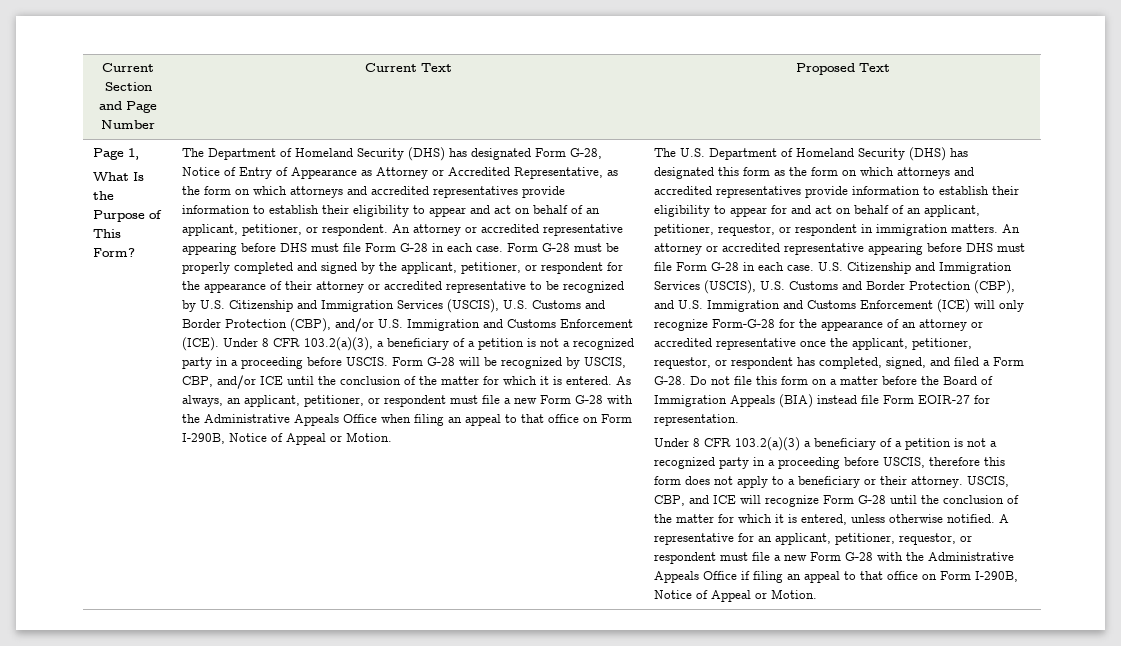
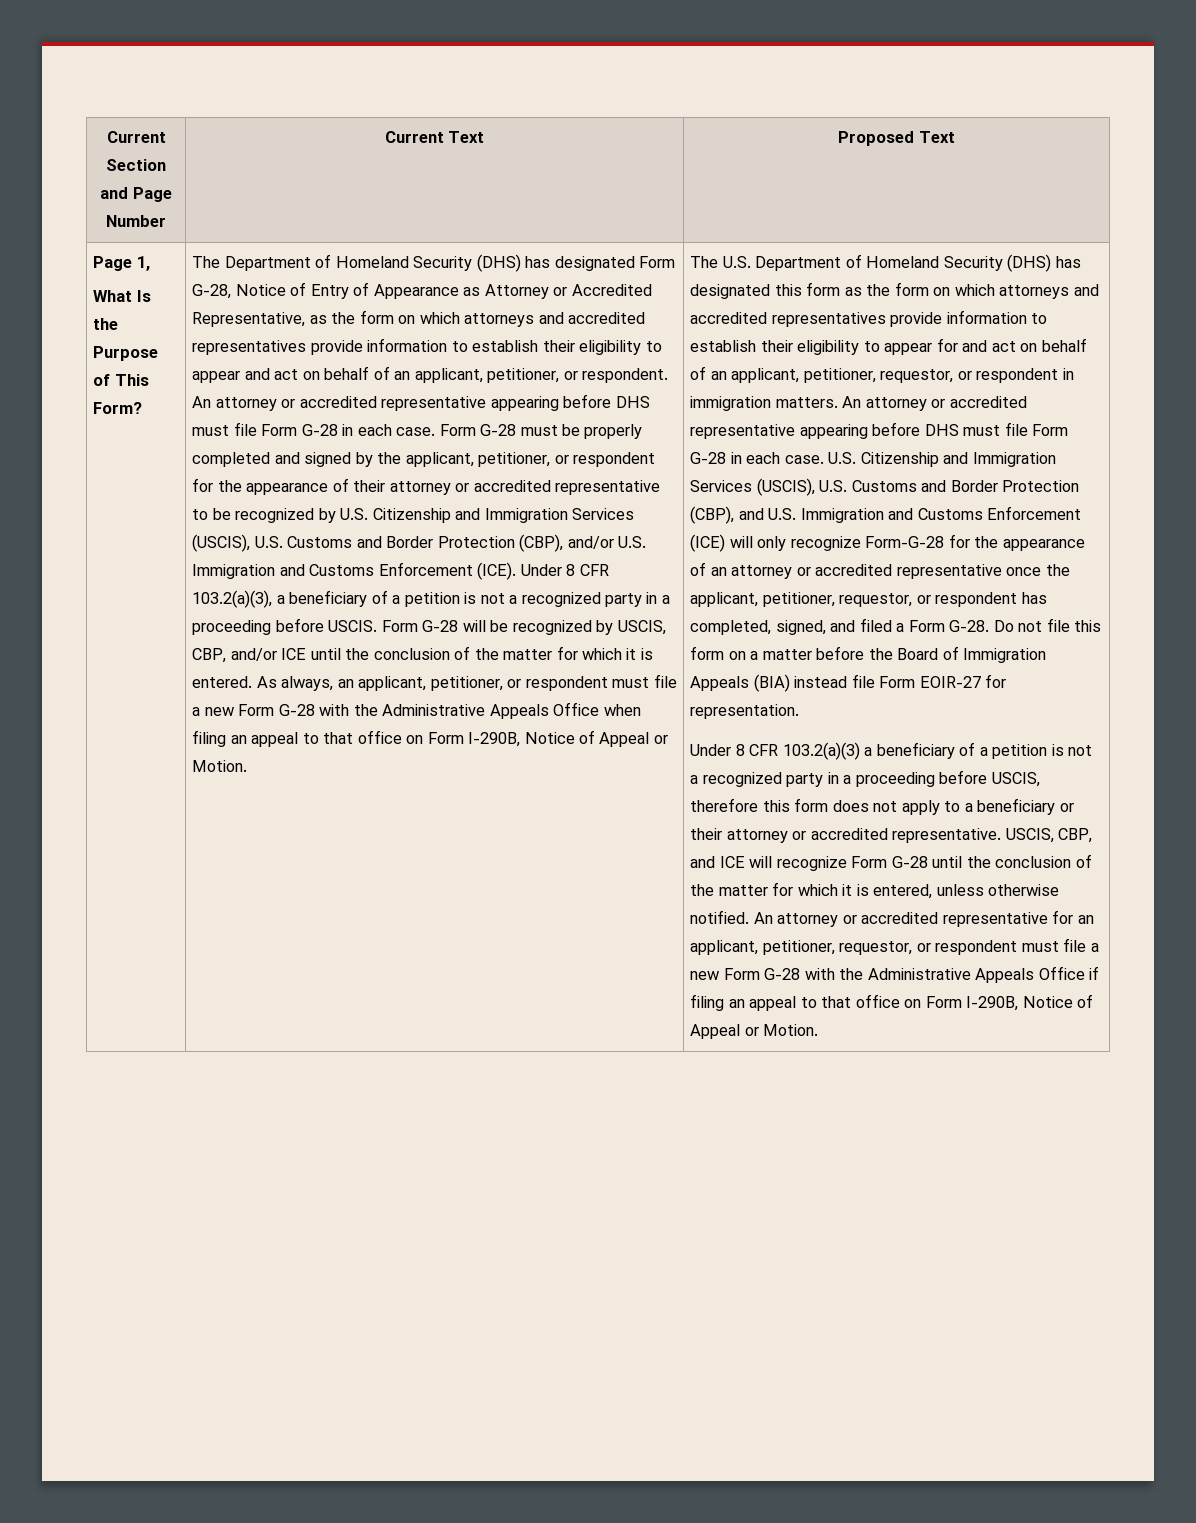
[910,476,963,488] attorney. -> [726,828,1002,843] attorney or accredited representative.
[998,514,1009,523] A -> [753,912,939,927] An attorney or accredited

